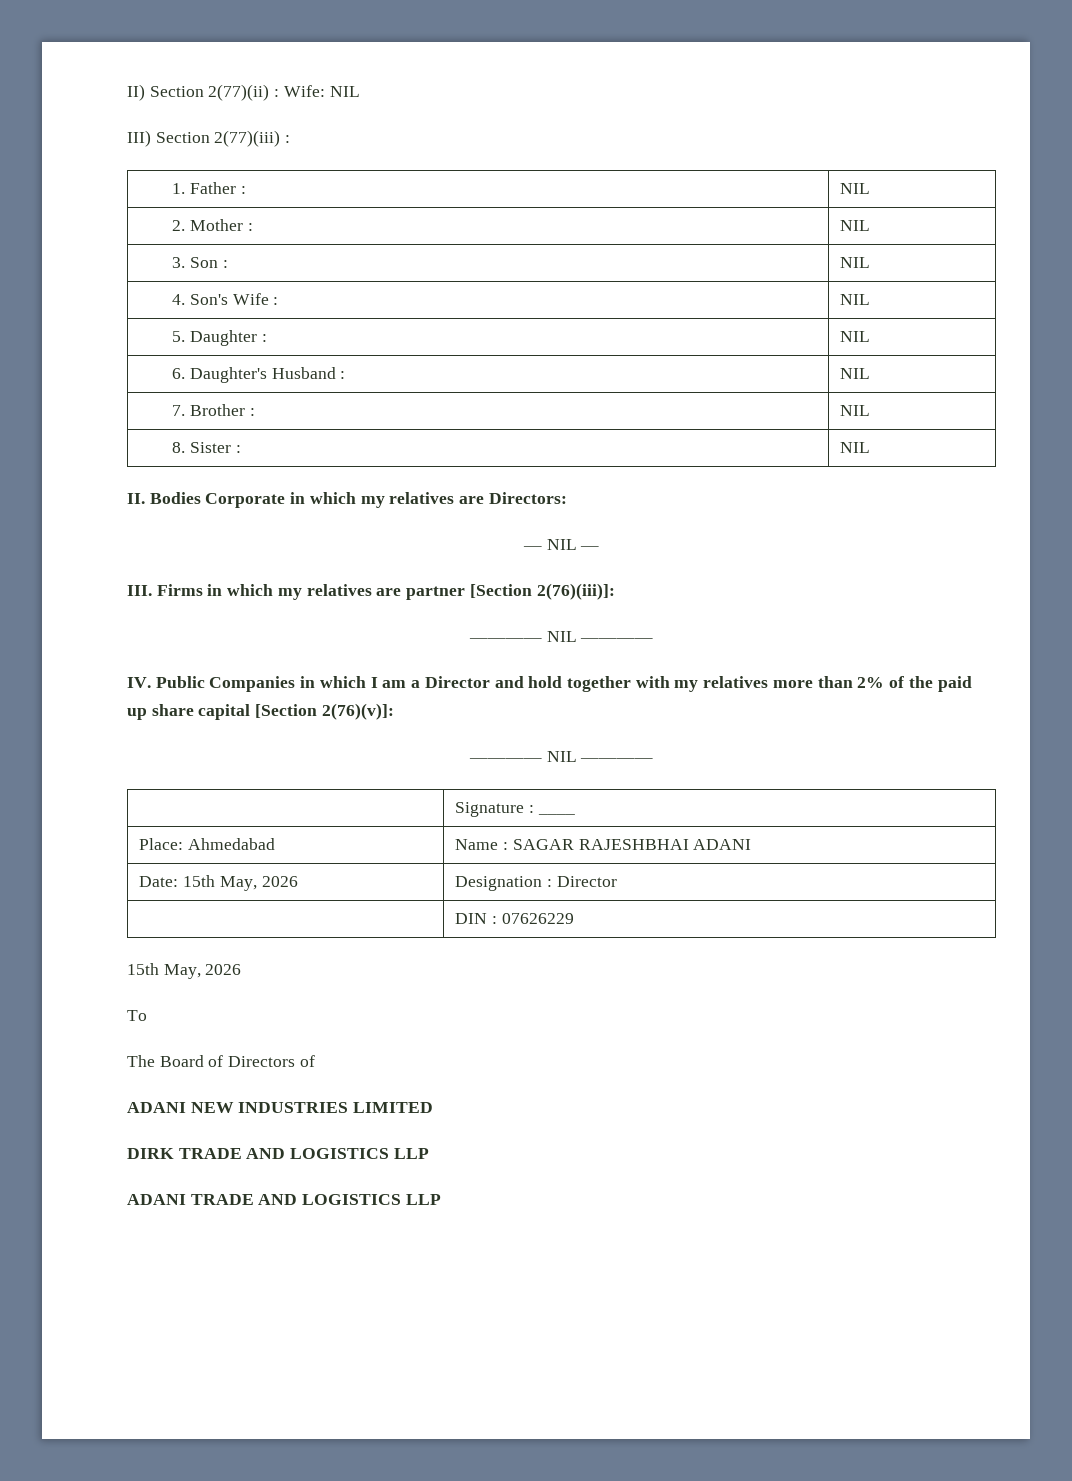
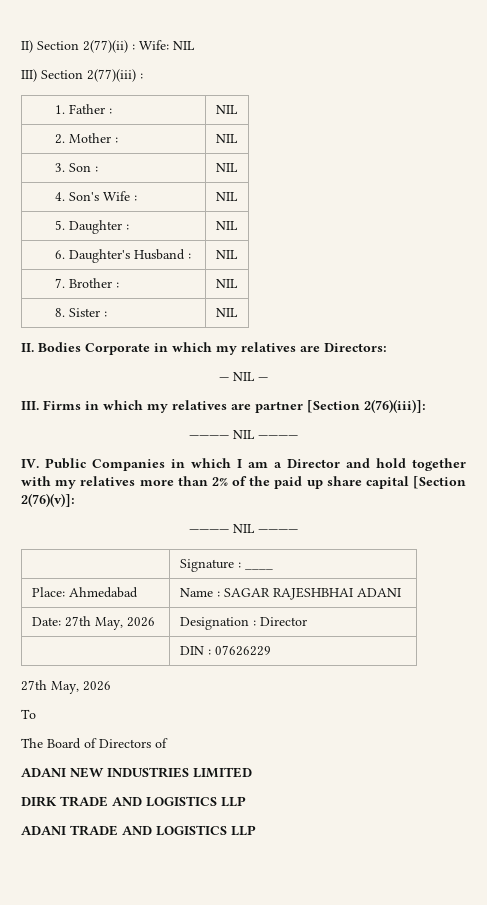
[183,875,216,887] 15th -> [64,616,91,627] 27th
[127,963,159,975] 15th -> [21,680,47,691] 27th

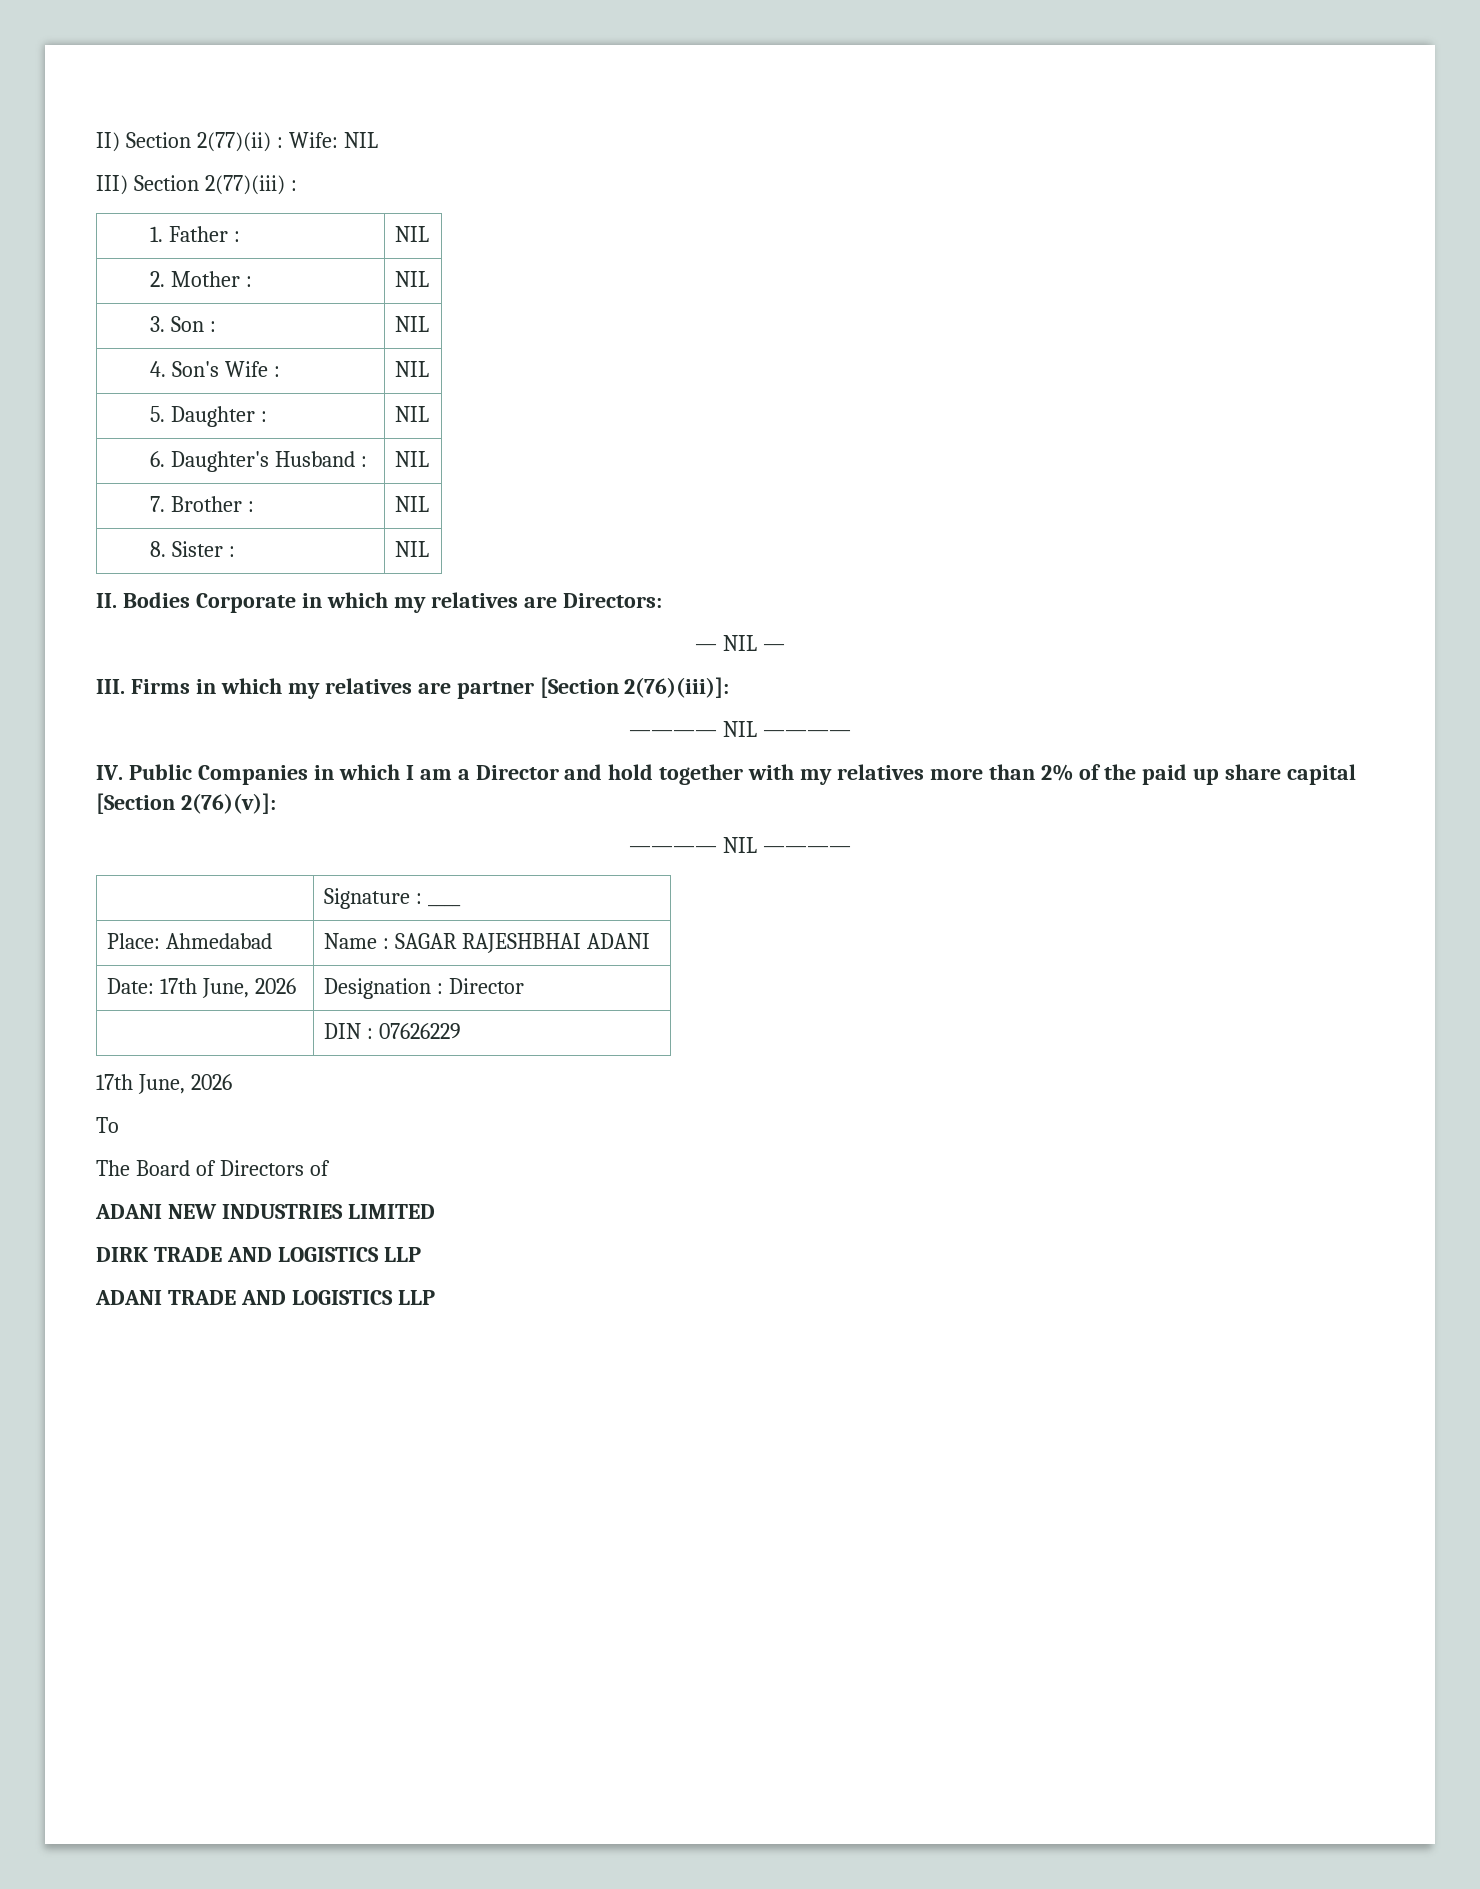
[64,616,123,630] 27th May, -> [160,978,250,998] 17th June,
[21,680,79,694] 27th May, -> [96,1074,185,1094] 17th June,

